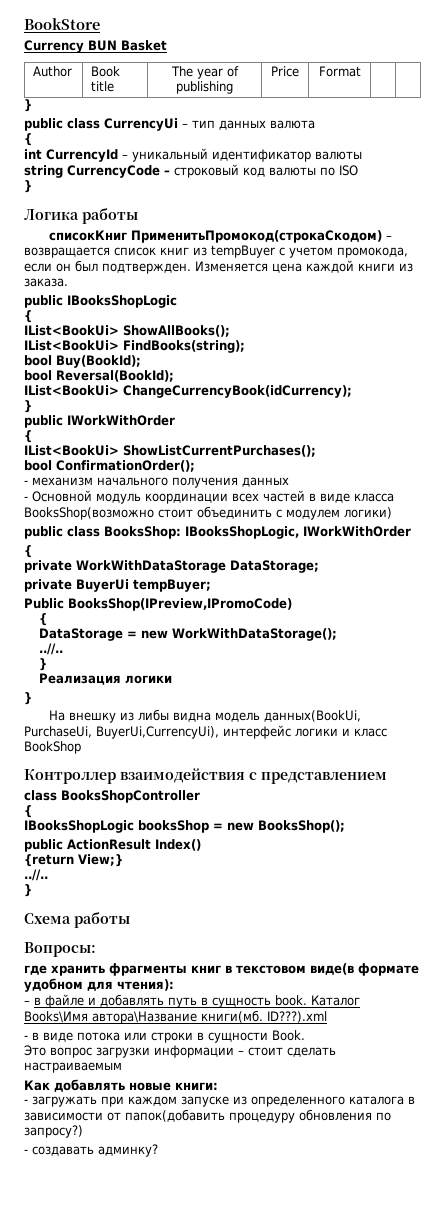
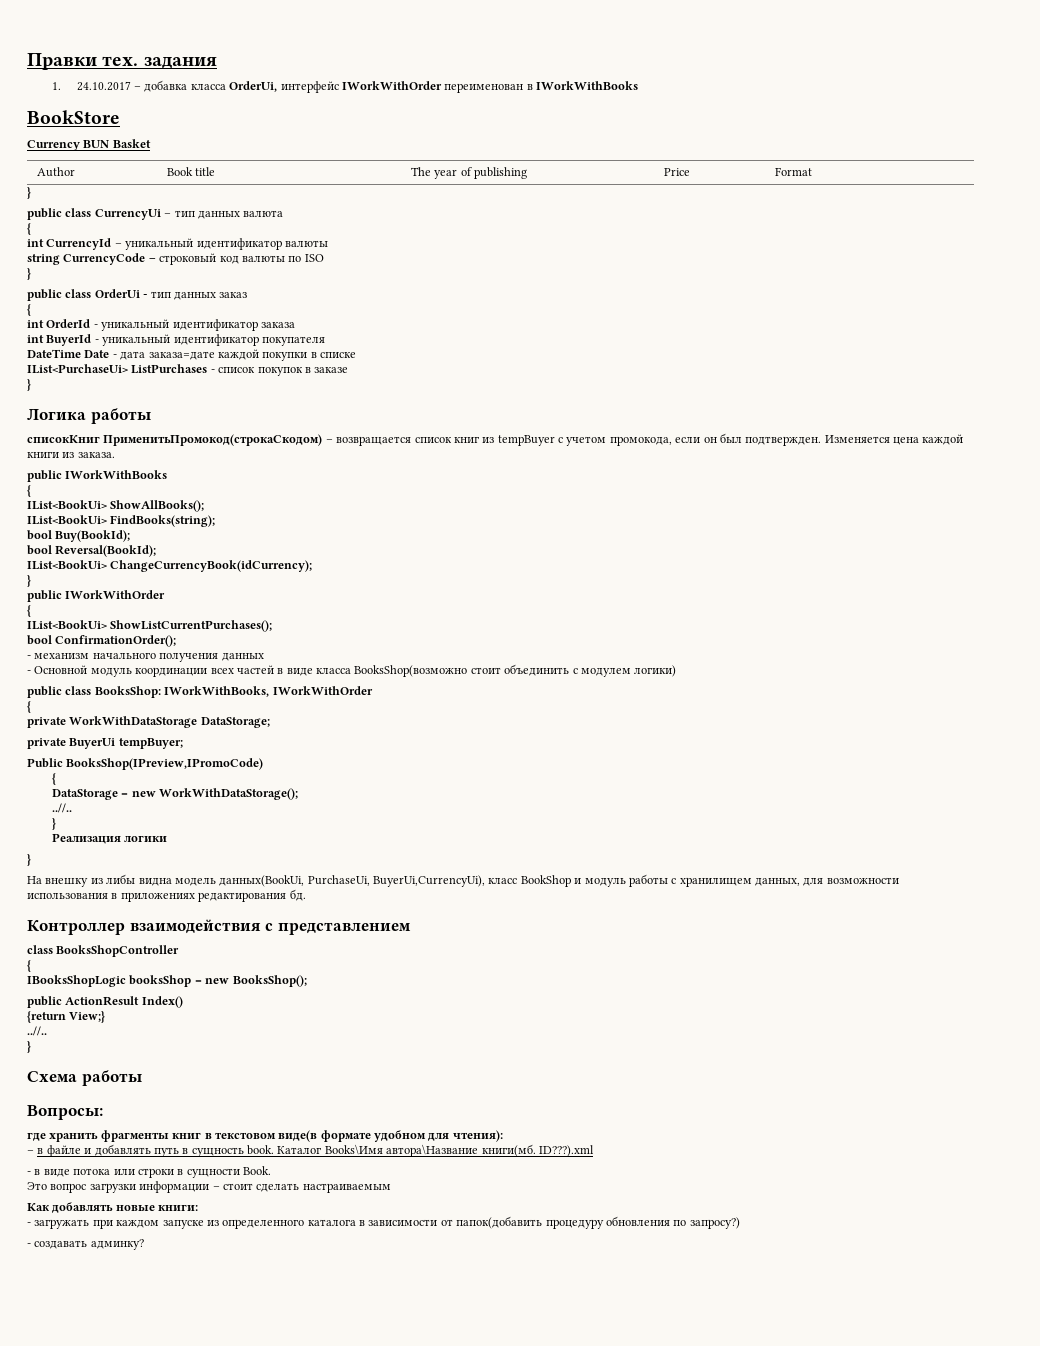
(24, 24) none -> [27,53,217,70] [51,80,639,93] Правки тех. задания // 1. 24.10.2017 – добавка класса OrderUi, интерфейс IWorkWithOrder переименован в IWorkWithBooks //
(32, 186) none -> [27,289,248,301] [27,304,31,316] [27,319,295,331] [27,334,325,346] [27,349,356,361] [27,364,349,376] [27,379,31,391] // public class OrderUi - тип данных заказ // { // int OrderId - уникальный идентификатор заказа // int BuyerId - уникальный идентификатор покупателя // DateTime Date - дата заказа=дате каждой покупки в списке // IList<PurchaseUi> ListPurchases - список покупок в заказе // }
[67,295,177,308] IBooksShopLogic -> [65,470,168,479] IWorkWithBooks
[185,526,299,539] IBooksShopLogic, -> [164,686,270,697] IWorkWithBooks,
[223,725,350,739] интерфейс логики и -> (485, 881) none
(81, 747) none -> [574,874,899,887] [27,889,306,902] и модуль работы с хранилищем данных, для возможности использования в приложениях редактирования бд.

